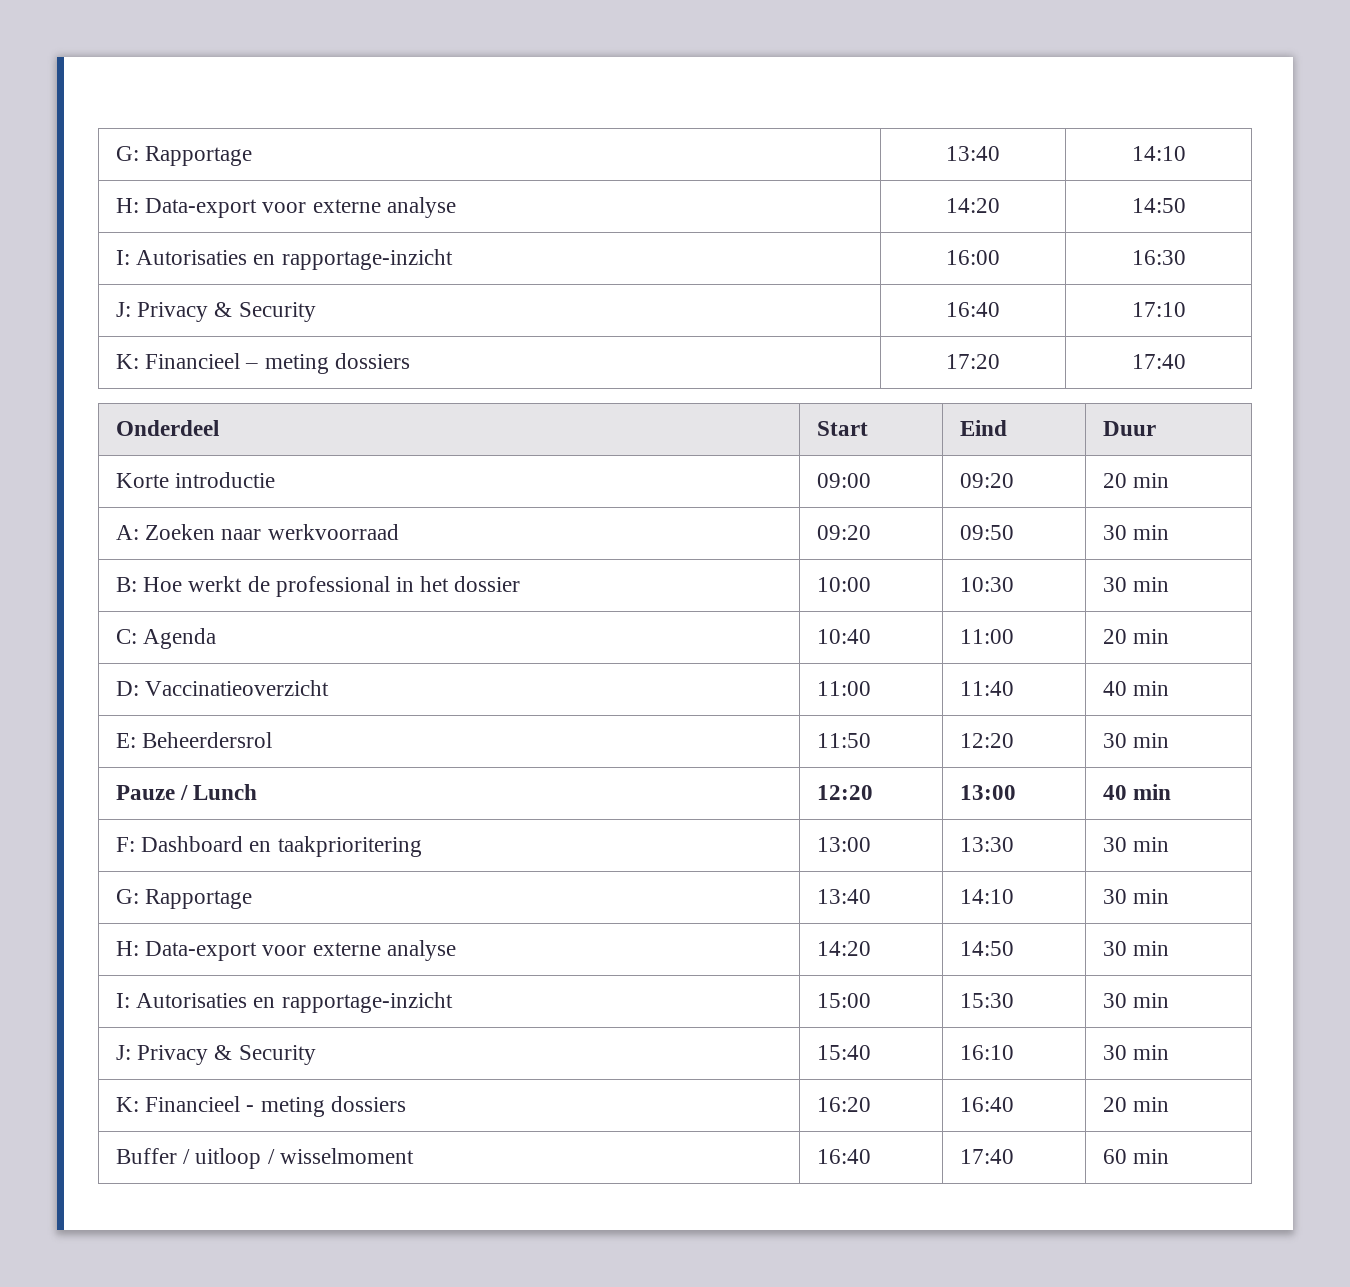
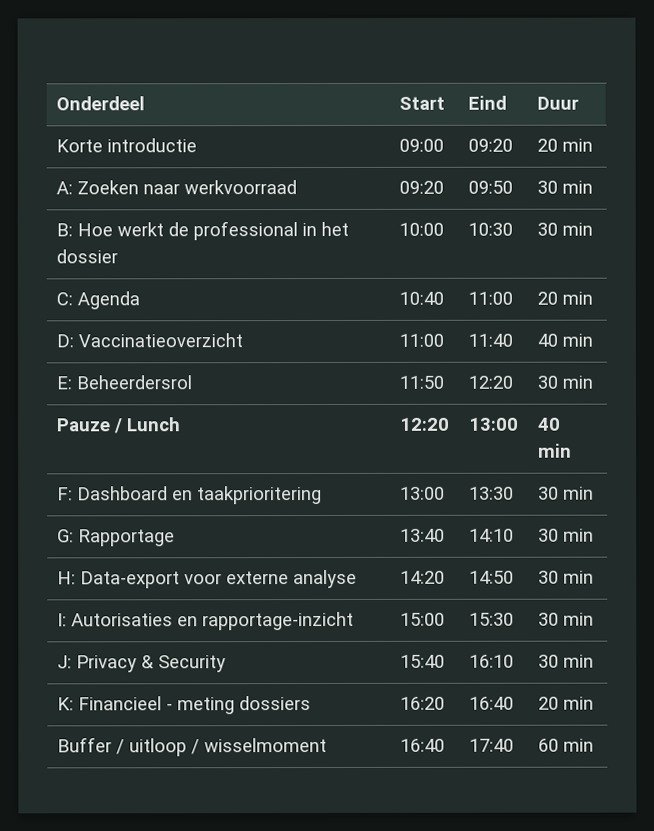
[115,146,253,166] [946,146,1000,161] [1131,146,1186,161] [115,197,456,218] [946,198,1000,213] [1131,198,1186,213] [115,249,453,270] [946,250,1000,265] [1131,250,1186,265] [115,302,316,322] [946,302,1000,317] [1131,302,1186,317] [115,353,410,374] [946,354,1000,369] [1131,354,1186,369] G: Rapportage | 13:40 | 14:10 // H: Data-export voor externe analyse | 14:20 | 14:50 // I: Autorisaties en rapportage-inzicht | 16:00 | 16:30 // J: Privacy & Security | 16:40 | 17:10 // K: Financieel – meting dossiers | 17:20 | 17:40 // -> (55, 103) none

